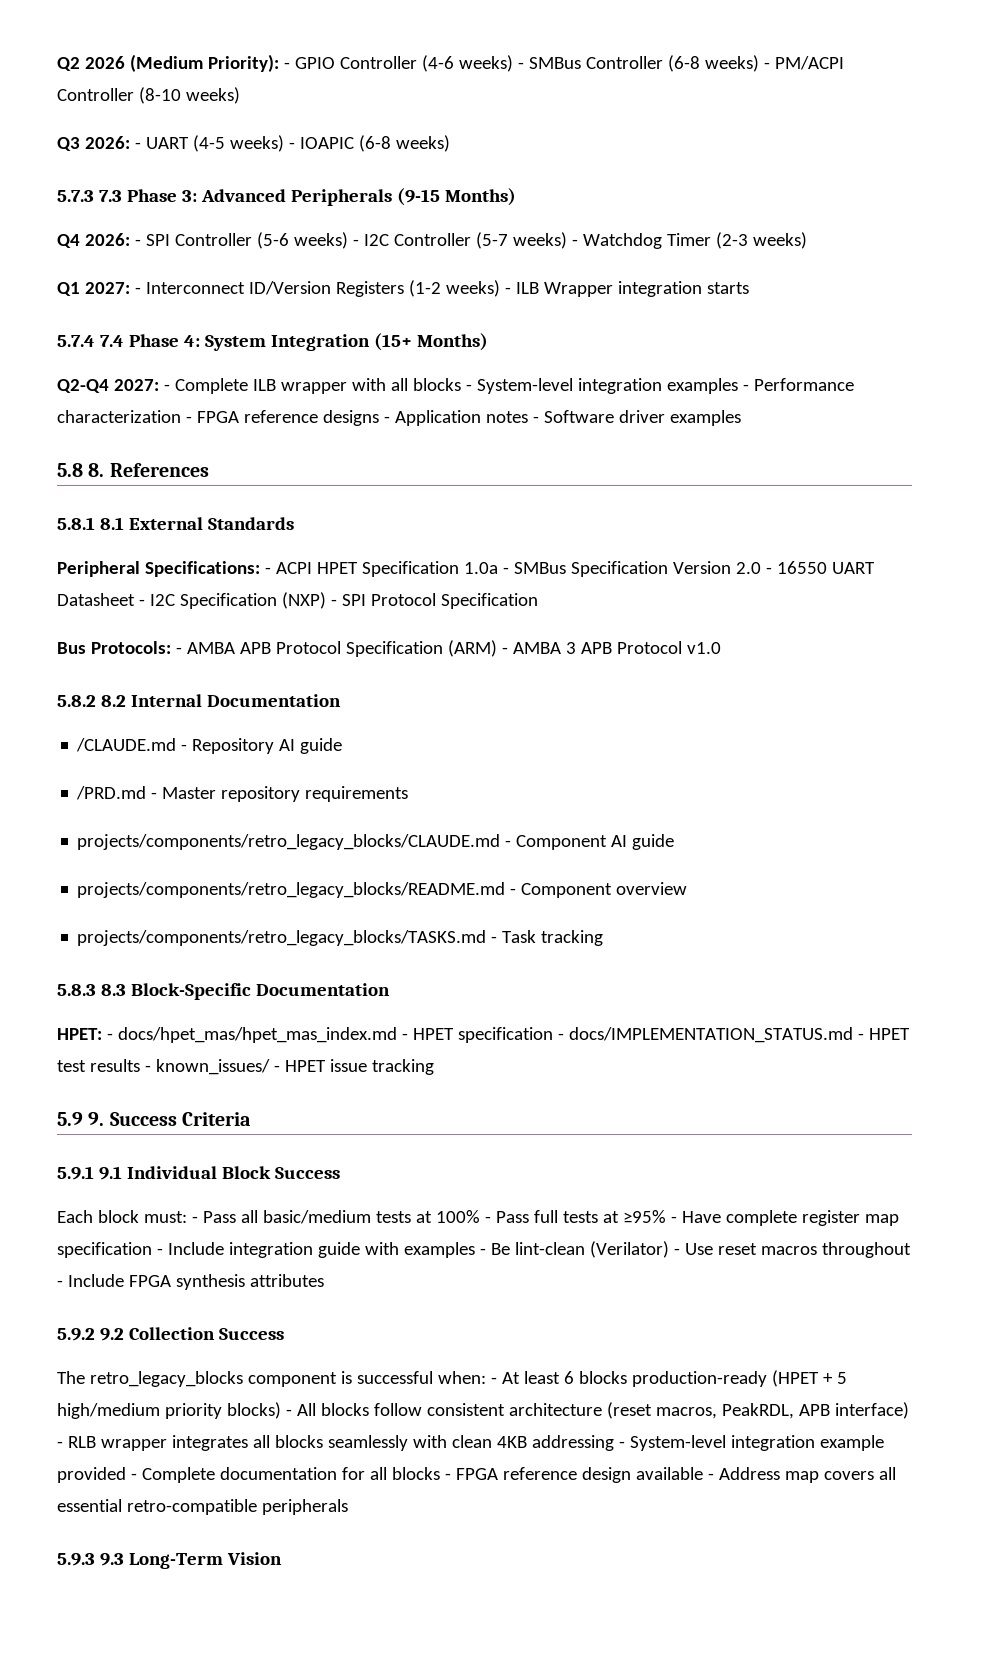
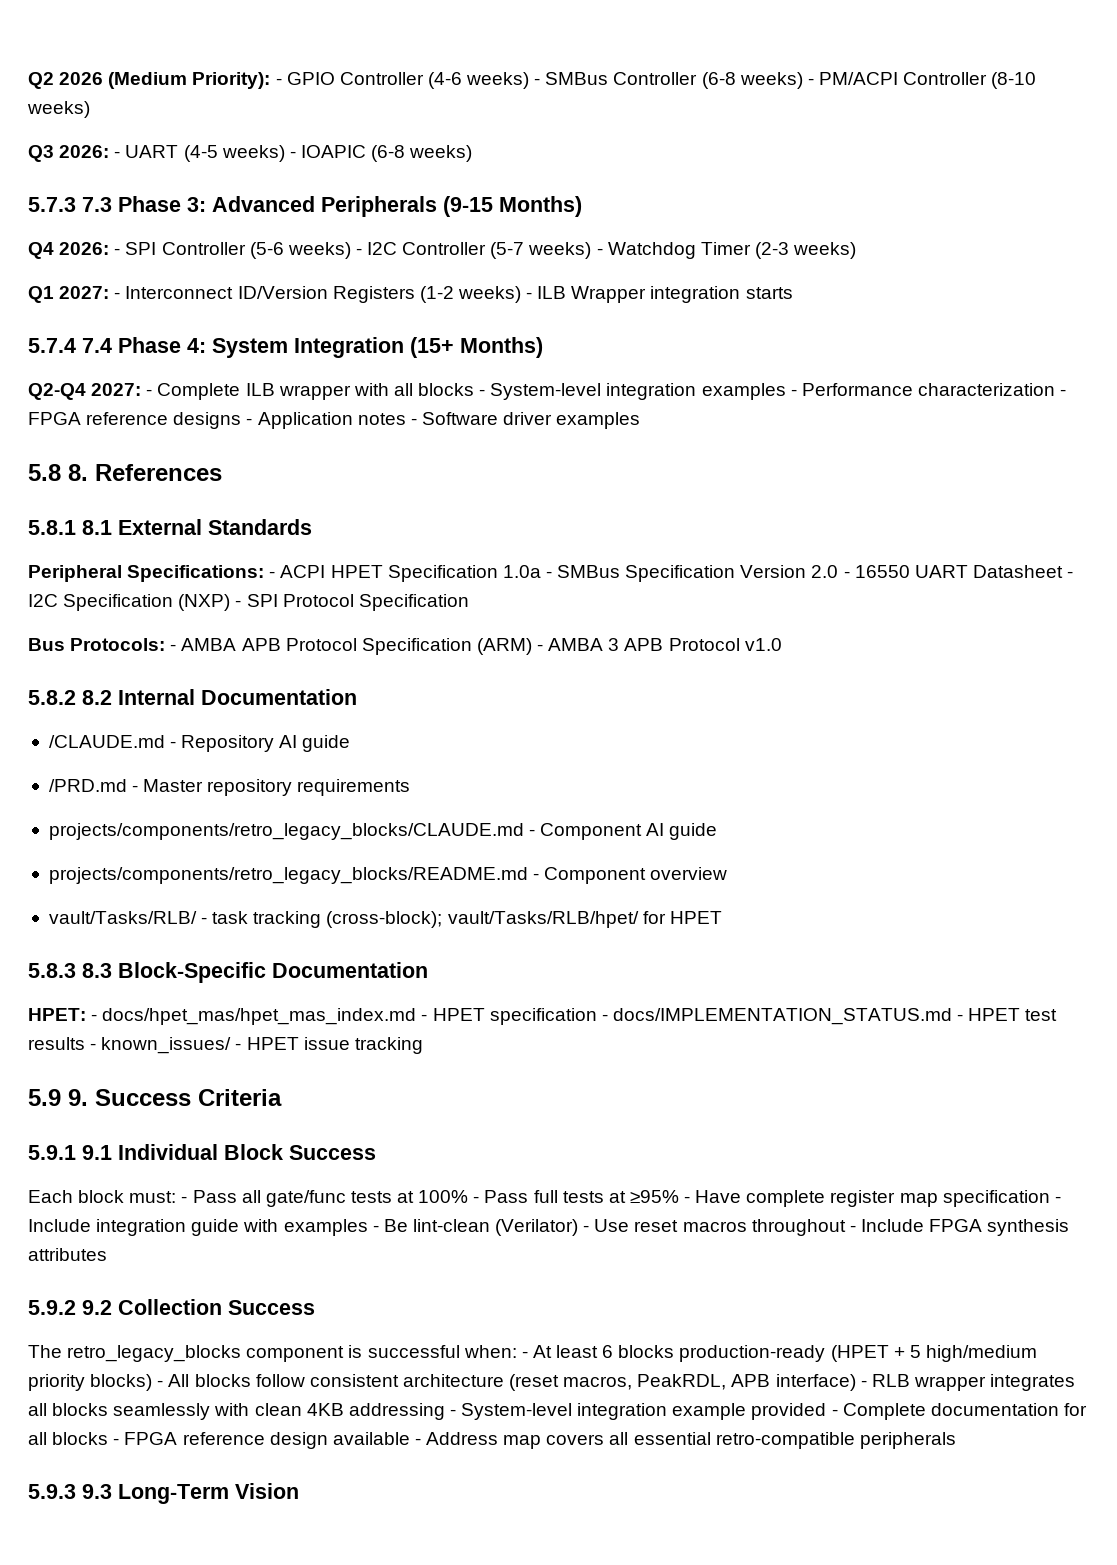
[77,930,604,946] projects/components/retro_legacy_blocks/TASKS.md - Task tracking -> [48,911,722,928] vault/Tasks/RLB/ - task tracking (cross-block); vault/Tasks/RLB/hpet/ for HPET
[262,1210,371,1224] basic/medium -> [265,1190,346,1207] gate/func

